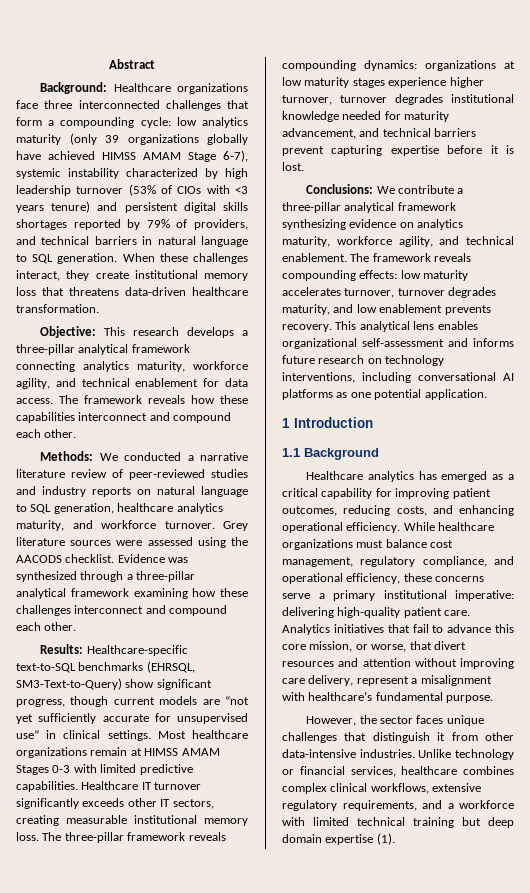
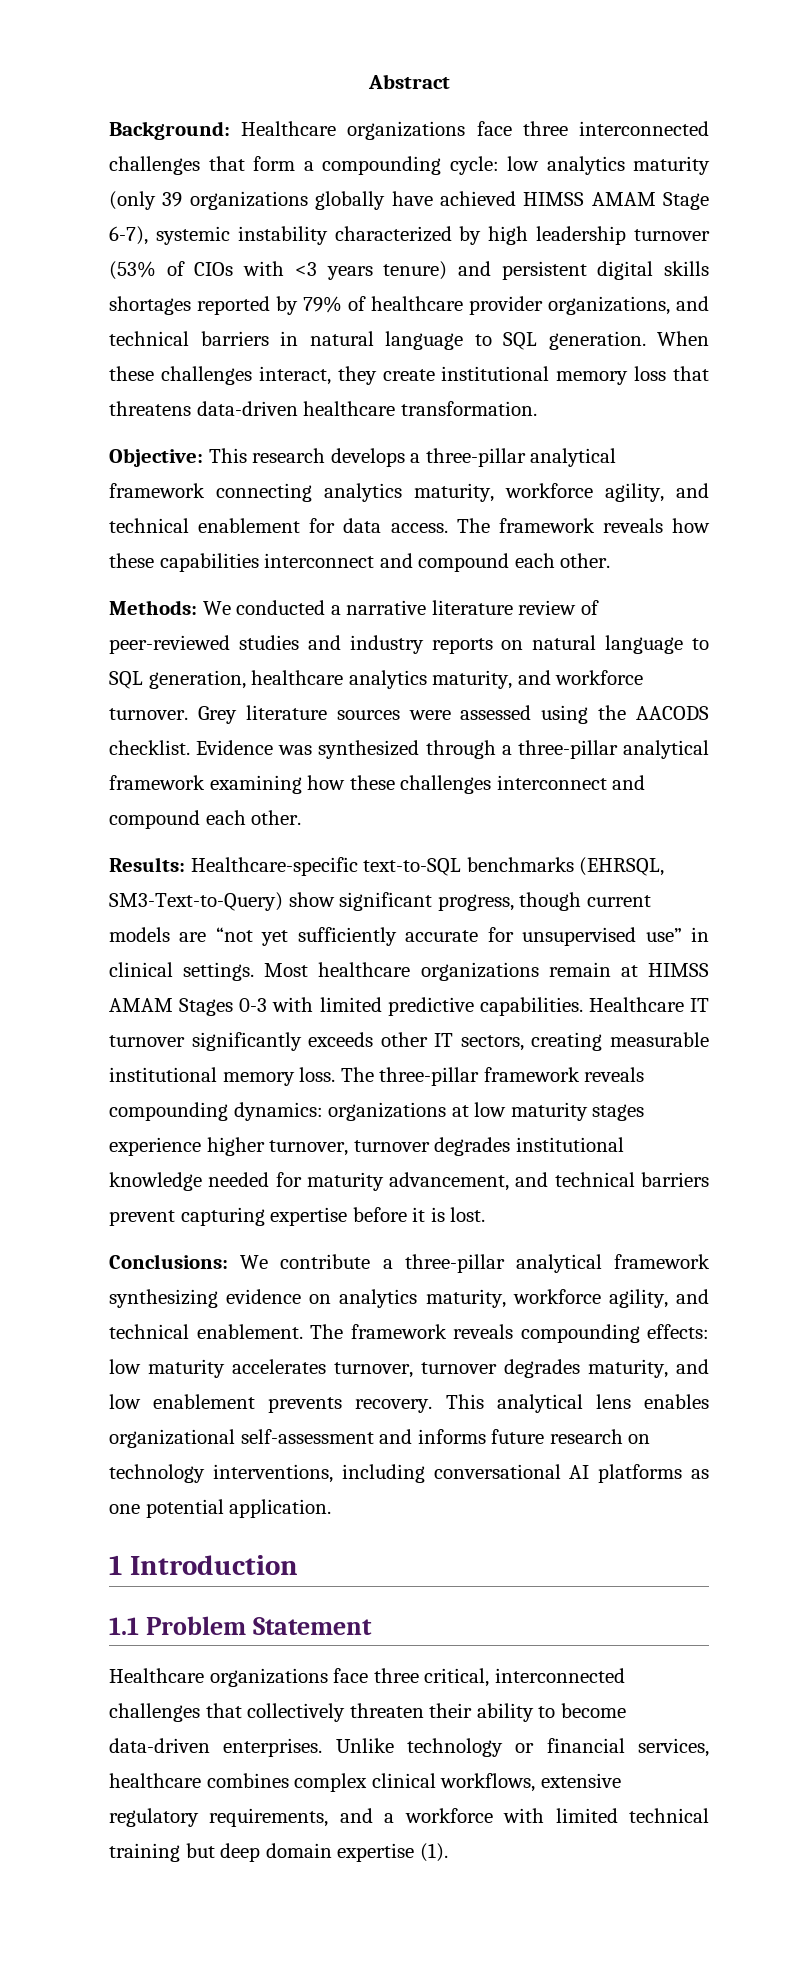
[193,219,248,230] providers, -> [371,296,670,315] healthcare provider organizations,
[304,448,379,460] [306,471,514,482] [282,488,491,499] [282,505,514,516] [282,522,495,533] [282,539,454,550] [282,556,514,567] [282,573,485,584] [282,590,514,601] [282,607,471,618] [282,624,514,635] [282,641,466,652] [282,658,514,669] [282,675,492,686] [282,691,494,703] [306,715,484,726] [282,732,514,743] [282,749,415,758] Background // Healthcare analytics has emerged as a critical capability for improving patient outcomes, reducing costs, and enhancing operational efficiency. While healthcare organizations must balance cost management, regulatory compliance, and operational efficiency, these concerns serve a primary institutional imperative: delivering high-quality patient care. Analytics initiatives that fail to advance this core mission, or worse, that divert resources and attention without improving care delivery, represent a misalignment with healthcare’s fundamental purpose. // However, the sector faces unique challenges that distinguish it from other data-intensive industries. -> [145,1616,372,1635] [109,1668,625,1687] [109,1703,626,1722] [109,1738,323,1757] Problem Statement // Healthcare organizations face three critical, interconnected challenges that collectively threaten their ability to become data-driven enterprises.

